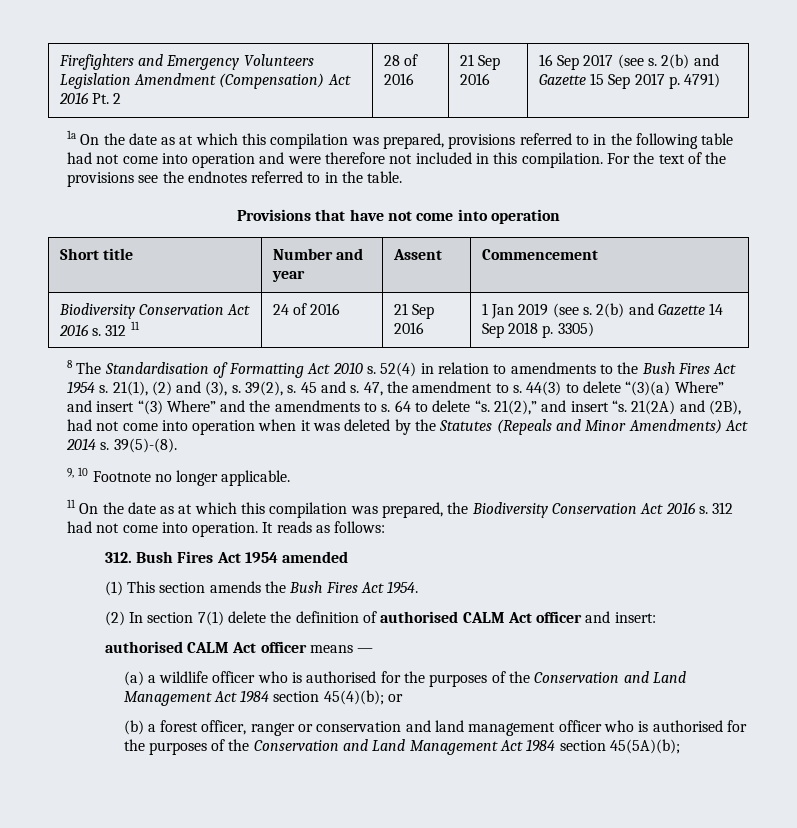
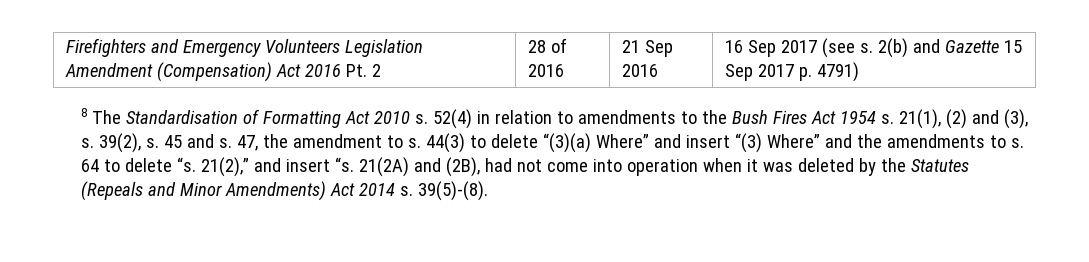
[66,130,734,149] [66,152,727,168] [66,171,403,187] [237,209,560,224] [59,248,133,260] [272,248,363,260] [271,270,305,282] [392,249,442,260] [481,249,598,260] [58,303,251,319] [58,321,140,336] [272,303,341,315] [393,303,434,319] [393,322,424,334] [481,303,724,319] [481,322,594,338] // 1a On the date as at which this compilation was prepared, provisions referred to in the following table had not come into operation and were therefore not included in this compilation. For the text of the provisions see the endnotes referred to in the table. // Provisions that have not come into operation // Short title | Number and year | Assent | Commencement // Biodiversity Conservation Act 2016 s. 312 11 | 24 of 2016 | 21 Sep 2016 | 1 Jan 2019 (see s. 2(b) and Gazette 14 Sep 2018 p. 3305) -> (860, 72) none
[66,467,291,486] [66,499,734,518] [66,521,386,537] [104,551,349,563] [104,581,419,596] [104,611,656,626] [104,641,374,653] [123,671,686,687] [123,690,404,706] [123,720,747,736] [123,739,681,755] // 9, 10 Footnote no longer applicable. // 11 On the date as at which this compilation was prepared, the Biodiversity Conservation Act 2016 s. 312 had not come into operation. It reads as follows: // 312. Bush Fires Act 1954 amended // (1) This section amends the Bush Fires Act 1954. // (2) In section 7(1) delete the definition of authorised CALM Act officer and insert: // authorised CALM Act officer means — // (a) a wildlife officer who is authorised for the purposes of the Conservation and Land Management Act 1984 section 45(4)(b); or // (b) a forest officer, ranger or conservation and land management officer who is authorised for the purposes of the Conservation and Land Management Act 1984 section 45(5A)(b); -> (489, 191) none

